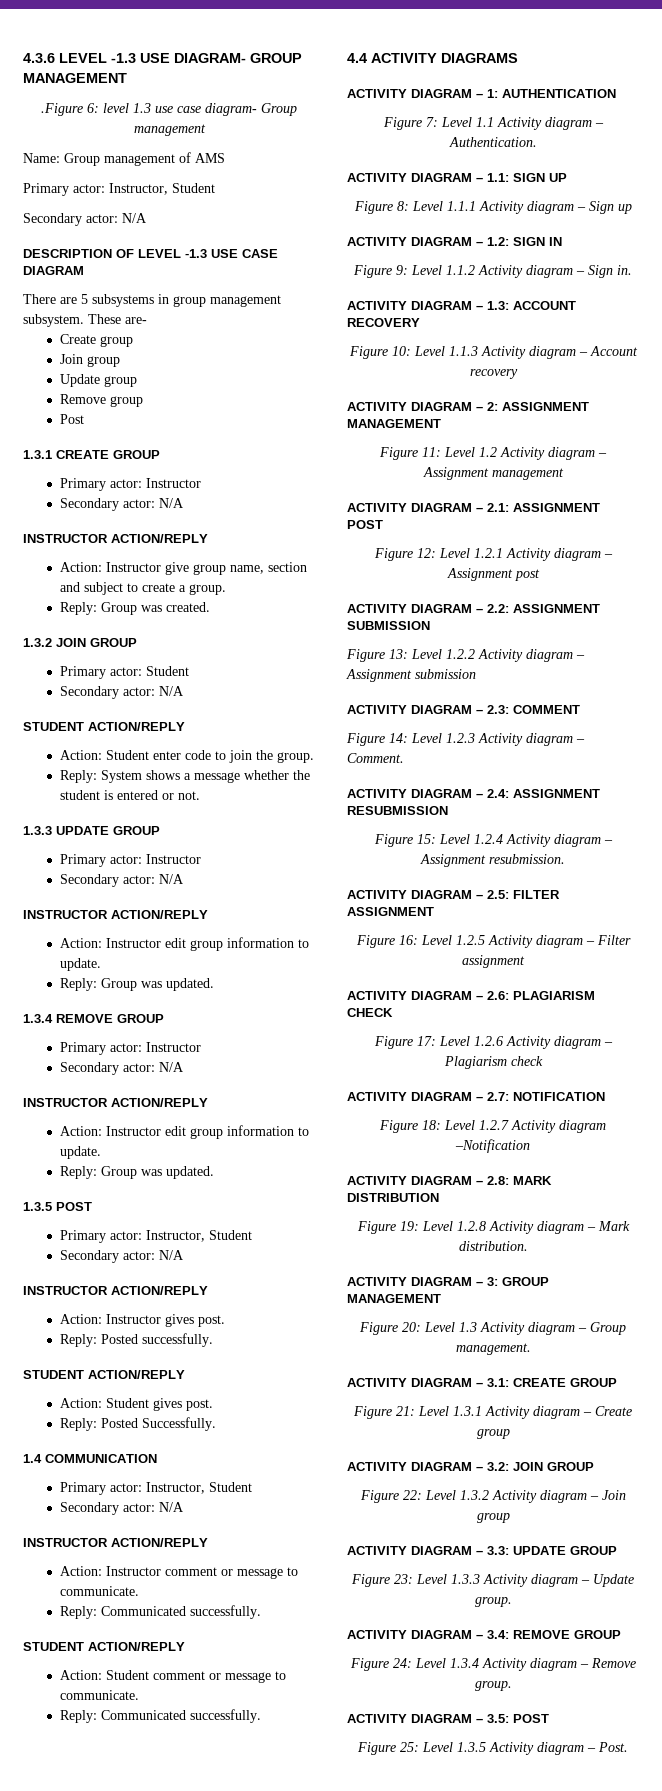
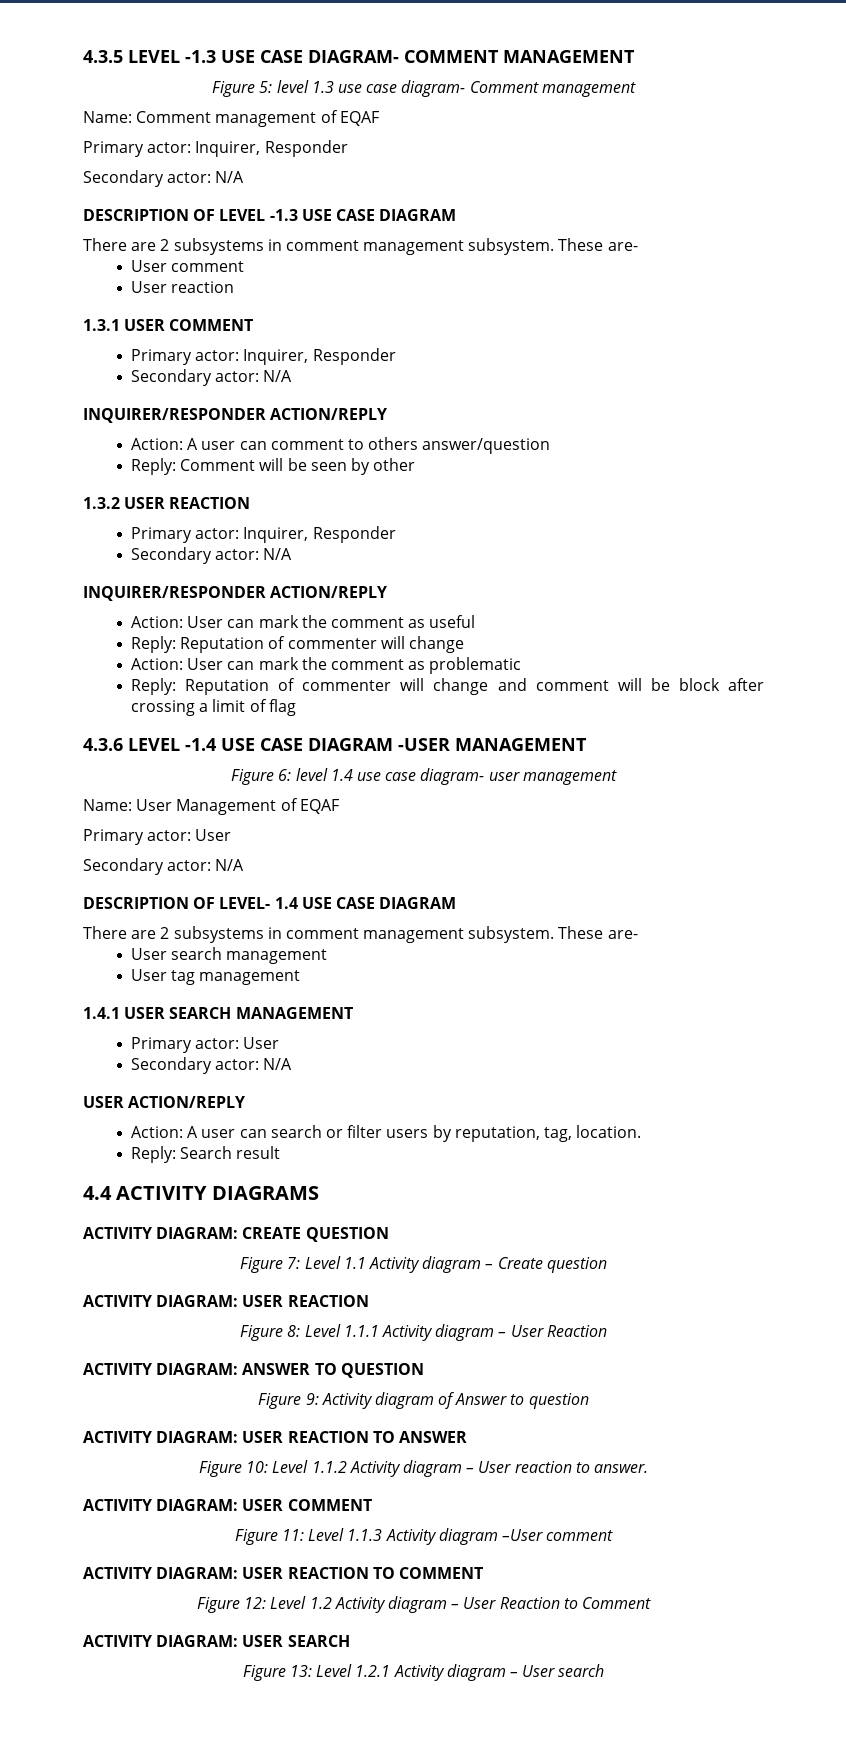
[23,53,302,63] [23,73,127,83] [41,103,99,116] 4.3.6 LEVEL -1.3 USE DIAGRAM- GROUP MANAGEMENT // .Figure 6: -> [83,50,635,63] [212,81,273,97] 4.3.5 LEVEL -1.3 USE CASE DIAGRAM- COMMENT MANAGEMENT // Figure 5:
[261,103,297,116] [133,124,206,136] [23,153,100,166] Group management // Name: Group -> [469,81,636,97] [83,111,212,123] Comment management // Name: Comment
[195,153,225,163] [23,183,215,196] AMS // Primary actor: Instructor, Student -> [339,111,379,126] [83,140,348,157] EQAF // Primary actor: Inquirer, Responder
[81,294,281,307] [23,314,147,327] [59,334,133,347] [59,354,120,367] [59,374,137,387] [59,394,143,407] [59,414,84,424] [23,450,160,459] [59,478,201,491] [59,498,184,511] [23,534,208,543] [59,562,307,575] [59,582,226,595] [59,602,210,615] [23,638,137,647] [59,666,189,679] [59,686,184,699] [23,722,185,731] [59,750,314,763] [59,770,310,783] [59,790,200,800] [23,826,160,835] [59,854,201,867] [59,874,184,887] [23,910,208,919] [59,937,309,951] [59,958,101,971] [59,978,214,991] [23,1014,164,1023] [59,1042,201,1055] [59,1062,184,1075] [23,1098,208,1107] [59,1125,309,1139] [59,1146,101,1159] [59,1166,214,1179] [23,1202,92,1211] [59,1230,252,1243] [59,1250,184,1263] [23,1286,208,1295] [59,1314,225,1327] [59,1333,213,1347] [23,1370,185,1379] [59,1398,213,1411] [59,1417,216,1431] [23,1454,157,1463] [59,1482,252,1495] [59,1502,184,1515] [23,1538,208,1547] [59,1566,298,1579] [59,1586,139,1596] [59,1605,261,1619] [23,1642,185,1651] [59,1670,286,1683] [59,1690,139,1700] [59,1709,261,1723] 5 subsystems in group management subsystem. These are- // Create group // Join group // Update group // Remove group // Post // 1.3.1 CREATE GROUP // Primary actor: Instructor // Secondary actor: N/A // INSTRUCTOR ACTION/REPLY // Action: Instructor give group name, section and subject to create a group. // Reply: Group was created. // 1.3.2 JOIN GROUP // Primary actor: Student // Secondary actor: N/A // STUDENT ACTION/REPLY // Action: Student enter code to join the group. // Reply: System shows a message whether the student is entered or not. // 1.3.3 UPDATE GROUP // Primary actor: Instructor // Secondary actor: N/A // INSTRUCTOR ACTION/REPLY // Action: Instructor edit group information to update. // Reply: Group was updated. // 1.3.4 REMOVE GROUP // Primary actor: Instructor // Secondary actor: N/A // INSTRUCTOR ACTION/REPLY // Action: Instructor edit group information to update. // Reply: Group was updated. // 1.3.5 POST // Primary actor: Instructor, Student // Secondary actor: N/A // INSTRUCTOR ACTION/REPLY // Action: Instructor gives post. // Reply: Posted successfully. // STUDENT ACTION/REPLY // Action: Student gives post. // Reply: Posted Successfully. // 1.4 COMMUNICATION // Primary actor: Instructor, Student // Secondary actor: N/A // INSTRUCTOR ACTION/REPLY // Action: Instructor comment or message to communicate. // Reply: Communicated successfully. // STUDENT ACTION/REPLY // Action: Student comment or message to communicate. // Reply: Communicated successfully. -> [160,238,638,255] [131,260,245,272] [131,281,235,293] [83,319,254,331] [131,348,396,365] [131,369,293,386] [83,408,388,423] [131,437,551,454] [131,458,416,475] [83,497,251,509] [131,526,396,543] [131,547,293,564] [83,586,388,601] [131,615,476,628] [131,636,464,653] [131,657,522,674] [131,678,764,695] [131,699,296,716] [83,738,587,751] [231,768,617,785] [83,798,339,815] [83,829,232,845] [83,858,245,875] [83,897,457,909] [83,926,638,943] [131,947,328,964] [131,969,301,985] [83,1007,353,1019] [131,1037,280,1053] [131,1057,293,1074] [83,1096,246,1108] [131,1125,642,1142] [131,1146,281,1163] 2 subsystems in comment management subsystem. These are- // User comment // User reaction // 1.3.1 USER COMMENT // Primary actor: Inquirer, Responder // Secondary actor: N/A // INQUIRER/RESPONDER ACTION/REPLY // Action: A user can comment to others answer/question // Reply: Comment will be seen by other // 1.3.2 USER REACTION // Primary actor: Inquirer, Responder // Secondary actor: N/A // INQUIRER/RESPONDER ACTION/REPLY // Action: User can mark the comment as useful // Reply: Reputation of commenter will change // Action: User can mark the comment as problematic // Reply: Reputation of commenter will change and comment will be block after crossing a limit of flag // 4.3.6 LEVEL -1.4 USE CASE DIAGRAM -USER MANAGEMENT // Figure 6: level 1.4 use case diagram- user management // Name: User Management of EQAF // Primary actor: User // Secondary actor: N/A // DESCRIPTION OF LEVEL- 1.4 USE CASE DIAGRAM // There are 2 subsystems in comment management subsystem. These are- // User search management // User tag management // 1.4.1 USER SEARCH MANAGEMENT // Primary actor: User // Secondary actor: N/A // USER ACTION/REPLY // Action: A user can search or filter users by reputation, tag, location. // Reply: Search result
[411,89,616,98] DIAGRAM – 1: AUTHENTICATION -> [156,1227,389,1242] DIAGRAM: CREATE QUESTION
[448,137,537,147] [347,173,567,182] Authentication. // ACTIVITY DIAGRAM – 1.1: SIGN UP -> [497,1257,607,1273] [83,1295,369,1307] Create question // ACTIVITY DIAGRAM: USER REACTION
[588,201,632,214] [347,237,562,246] [353,265,408,278] Sign up // ACTIVITY DIAGRAM – 1.2: SIGN IN // Figure 9: -> [510,1325,607,1337] [83,1363,424,1378] [258,1392,589,1409] [83,1431,467,1443] [199,1461,269,1477] User Reaction // ACTIVITY DIAGRAM: ANSWER TO QUESTION // Figure 9: Activity diagram of Answer to question // ACTIVITY DIAGRAM: USER REACTION TO ANSWER // Figure 10:
[588,265,632,278] [347,301,576,310] [347,318,420,327] [348,346,411,359] Sign in. // ACTIVITY DIAGRAM – 1.3: ACCOUNT RECOVERY // Figure 10: -> [478,1461,648,1473] [83,1499,372,1511] [234,1529,305,1545] User reaction to answer. // ACTIVITY DIAGRAM: USER COMMENT // Figure 11:
[578,346,638,356] [469,369,518,379] [347,402,589,411] [347,419,441,428] [379,447,441,460] – Account recovery // ACTIVITY DIAGRAM – 2: ASSIGNMENT MANAGEMENT // Figure 11: -> [501,1529,614,1541] [83,1567,483,1579] [197,1597,267,1613] –User comment // ACTIVITY DIAGRAM: USER REACTION TO COMMENT // Figure 12:
[422,467,564,480] [347,503,600,512] [347,520,383,529] [373,548,436,561] Assignment management // ACTIVITY DIAGRAM – 2.1: ASSIGNMENT POST // Figure 12: -> [463,1597,651,1609] [83,1635,350,1647] [242,1665,312,1681] User Reaction to Comment // ACTIVITY DIAGRAM: USER SEARCH // Figure 13:
[446,568,540,581] [347,604,600,613] [347,621,430,630] [346,649,585,662] [346,669,476,682] [347,705,580,714] [346,733,585,746] [347,753,404,763] [347,789,600,798] [347,806,448,815] [373,834,613,847] [420,854,565,867] [347,890,560,899] [347,907,434,916] [355,935,631,948] [462,955,525,968] [347,991,595,1000] [347,1008,393,1017] [373,1036,613,1049] [443,1056,543,1069] [347,1092,605,1101] [379,1120,606,1133] [455,1139,530,1153] [347,1176,552,1185] [347,1193,439,1202] [356,1221,630,1234] [458,1241,528,1251] [347,1277,549,1286] [347,1294,441,1303] [359,1322,626,1335] [455,1343,531,1355] [347,1378,617,1387] [353,1406,632,1419] [476,1429,510,1439] [347,1462,594,1471] [359,1490,626,1503] [476,1513,510,1523] [347,1546,617,1555] [351,1574,634,1587] [474,1597,512,1607] [347,1630,621,1639] [349,1658,636,1671] [474,1681,512,1691] [347,1714,549,1723] [357,1742,628,1755] Assignment post // ACTIVITY DIAGRAM – 2.2: ASSIGNMENT SUBMISSION // Figure 13: Level 1.2.2 Activity diagram – Assignment submission // ACTIVITY DIAGRAM – 2.3: COMMENT // Figure 14: Level 1.2.3 Activity diagram – Comment. // ACTIVITY DIAGRAM – 2.4: ASSIGNMENT RESUBMISSION // Figure 15: Level 1.2.4 Activity diagram – Assignment resubmission. // ACTIVITY DIAGRAM – 2.5: FILTER ASSIGNMENT // Figure 16: Level 1.2.5 Activity diagram – Filter assignment // ACTIVITY DIAGRAM – 2.6: PLAGIARISM CHECK // Figure 17: Level 1.2.6 Activity diagram – Plagiarism check // ACTIVITY DIAGRAM – 2.7: NOTIFICATION // Figure 18: Level 1.2.7 Activity diagram –Notification // ACTIVITY DIAGRAM – 2.8: MARK DISTRIBUTION // Figure 19: Level 1.2.8 Activity diagram – Mark distribution. // ACTIVITY DIAGRAM – 3: GROUP MANAGEMENT // Figure 20: Level 1.3 Activity diagram – Group management. // ACTIVITY DIAGRAM – 3.1: CREATE GROUP // Figure 21: Level 1.3.1 Activity diagram – Create group // ACTIVITY DIAGRAM – 3.2: JOIN GROUP // Figure 22: Level 1.3.2 Activity diagram – Join group // ACTIVITY DIAGRAM – 3.3: UPDATE GROUP // Figure 23: Level 1.3.3 Activity diagram – Update group. // ACTIVITY DIAGRAM – 3.4: REMOVE GROUP // Figure 24: Level 1.3.4 Activity diagram – Remove group. // ACTIVITY DIAGRAM – 3.5: POST // Figure 25: Level 1.3.5 Activity diagram – Post. -> [522,1664,605,1677] User search

